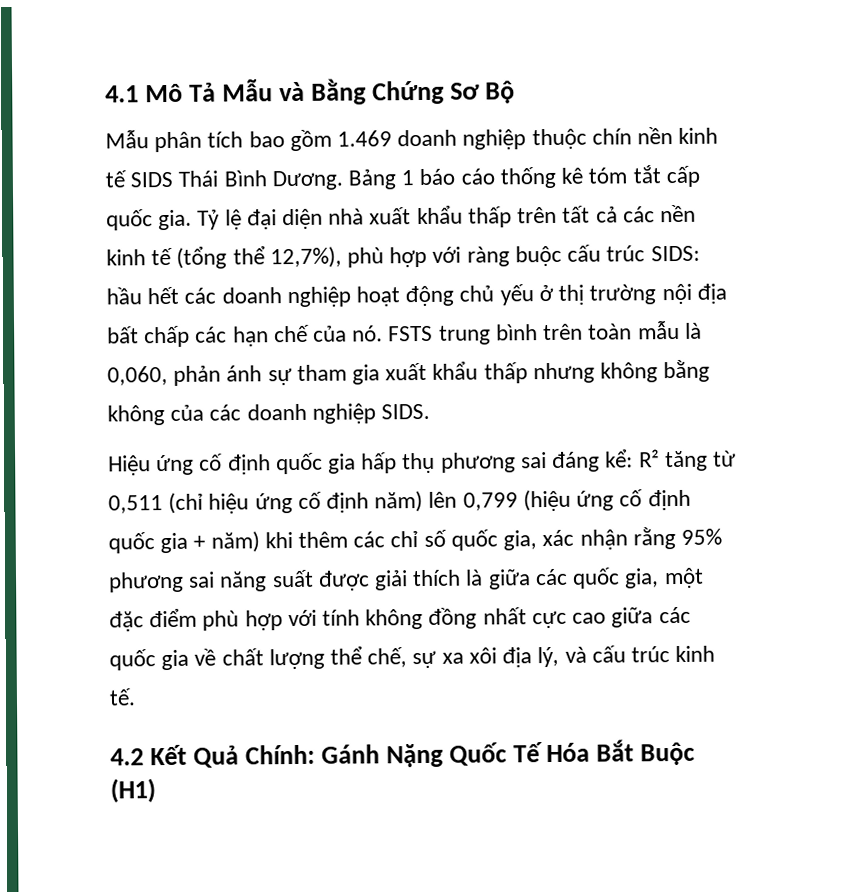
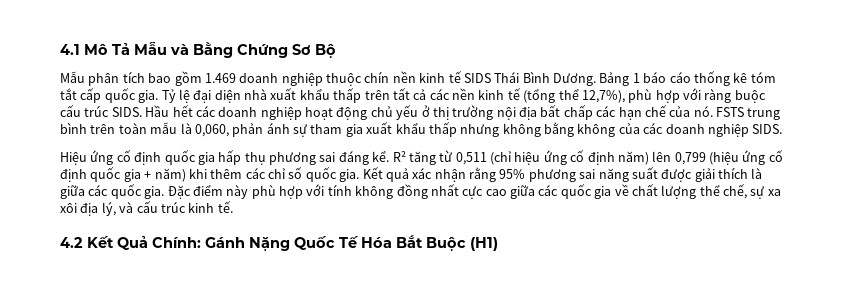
[650,245,700,262] [106,287,142,305] SIDS: hầu -> [111,105,170,117] SIDS. Hầu
[605,449,634,468] kể: -> [372,151,390,162] kể.
[503,530,538,551] gia, -> [339,167,409,182] gia. Kết quả
[624,567,704,589] [109,608,198,632] gia, một đặc điểm -> [144,185,249,199] gia. Đặc điểm này

